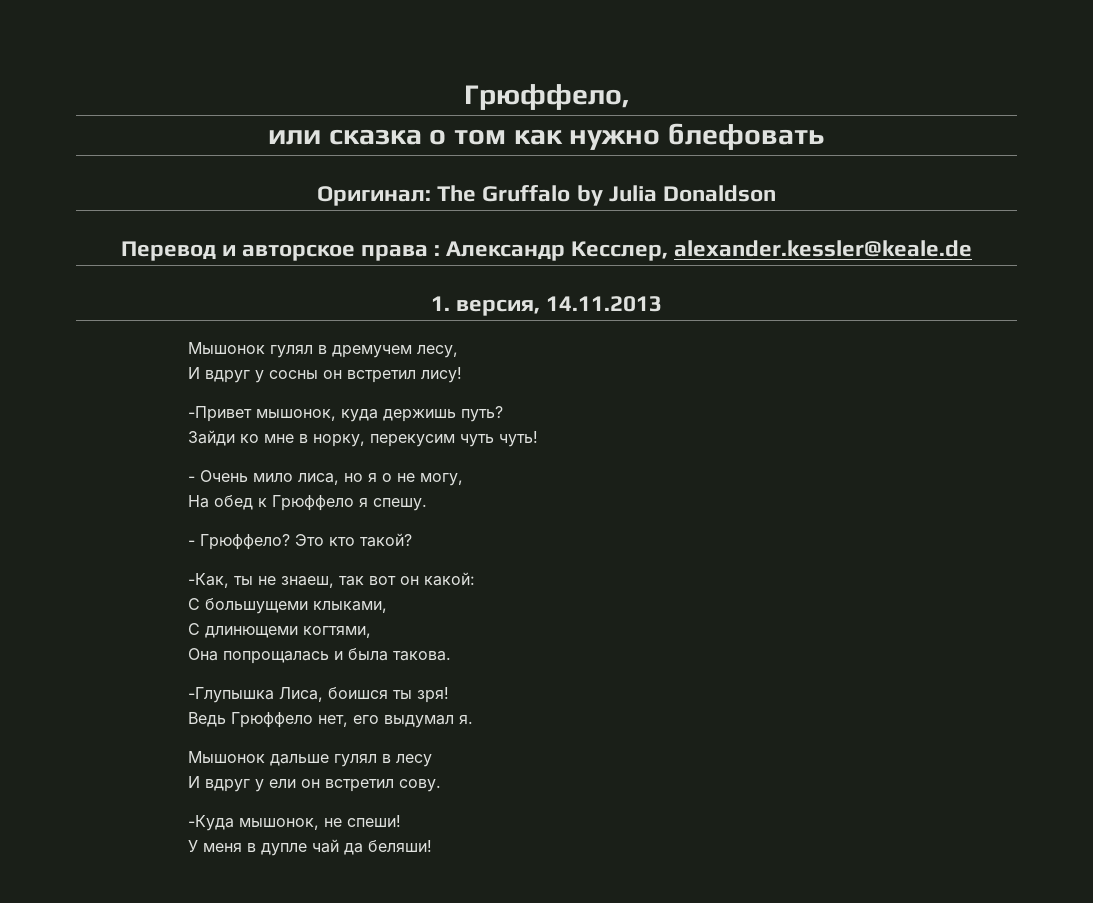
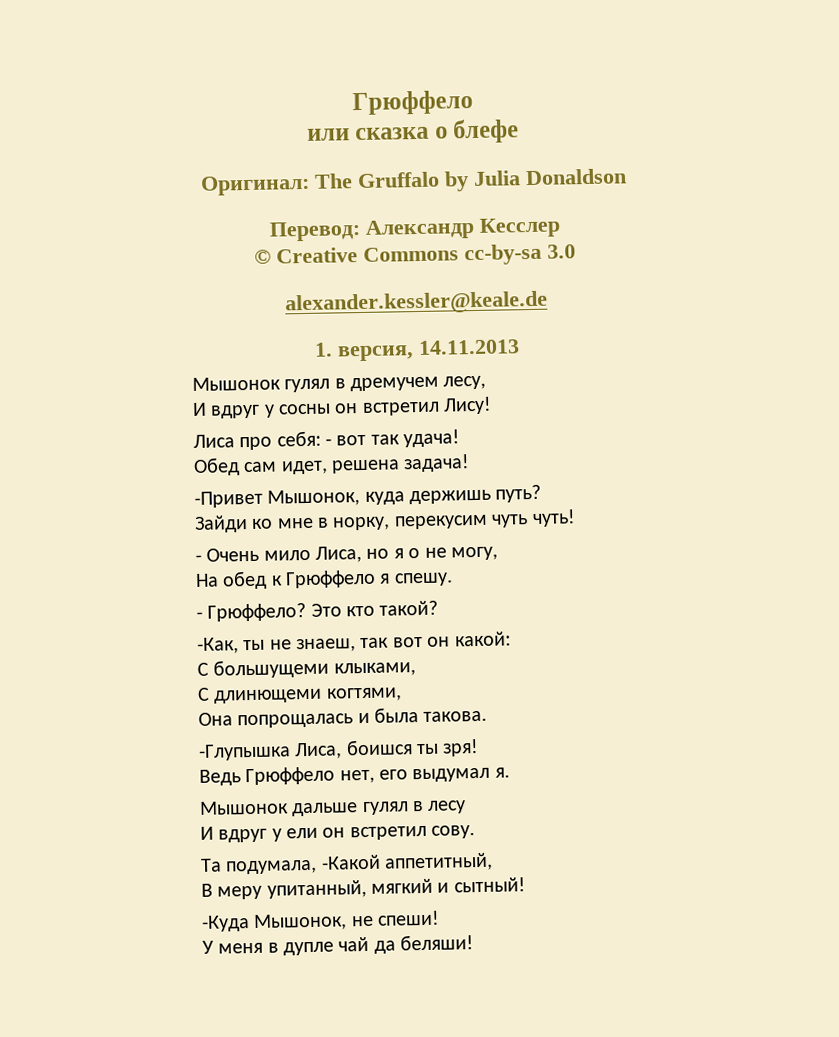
[464,84,629,110] Грюффело, -> [351,89,473,116] Грюффело
[454,123,826,150] том как нужно блефовать -> [452,118,520,144] блефе
[120,241,669,261] Перевод и авторское права : Александр Кесслер, -> [268,217,561,242] [254,243,576,266] Перевод: Александр Кесслер // © Creative Commons cc-by-sa 3.0 //
[420,367,462,383] лису! -> [443,396,493,415] [192,429,461,451] [192,454,471,476] Лису! // Лиса про себя: - вот так удача! // Обед сам идет, решена задача!
[255,409,336,421] мышонок, -> [267,489,361,507] Мышонок,
[297,473,339,485] лиса, -> [314,546,362,563] Лиса,
(441, 785) none -> [199,852,493,875] [200,877,526,900] // Та подумала, -Какой аппетитный, // В меру упитанный, мягкий и сытный!
[238,818,319,830] мышонок, -> [253,913,348,931] Мышонок,

